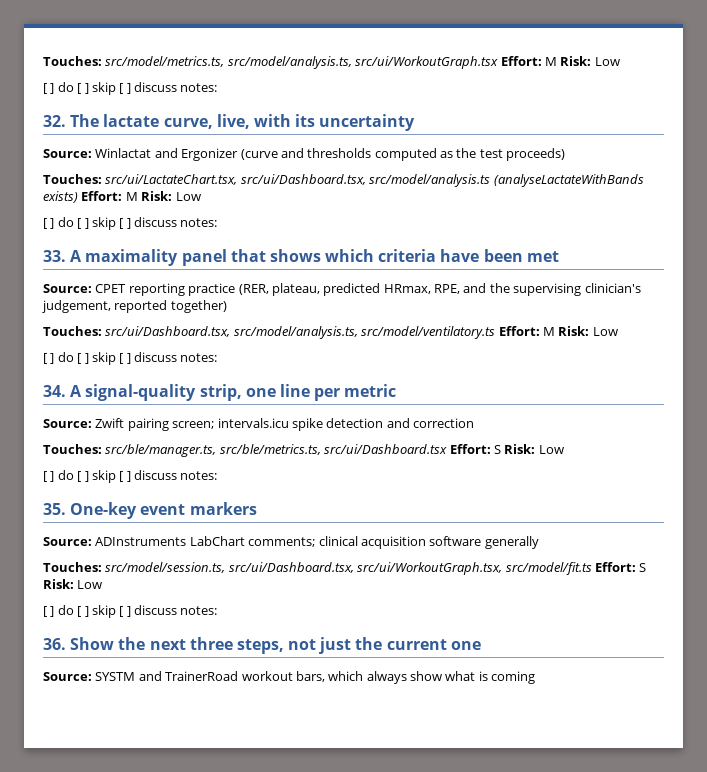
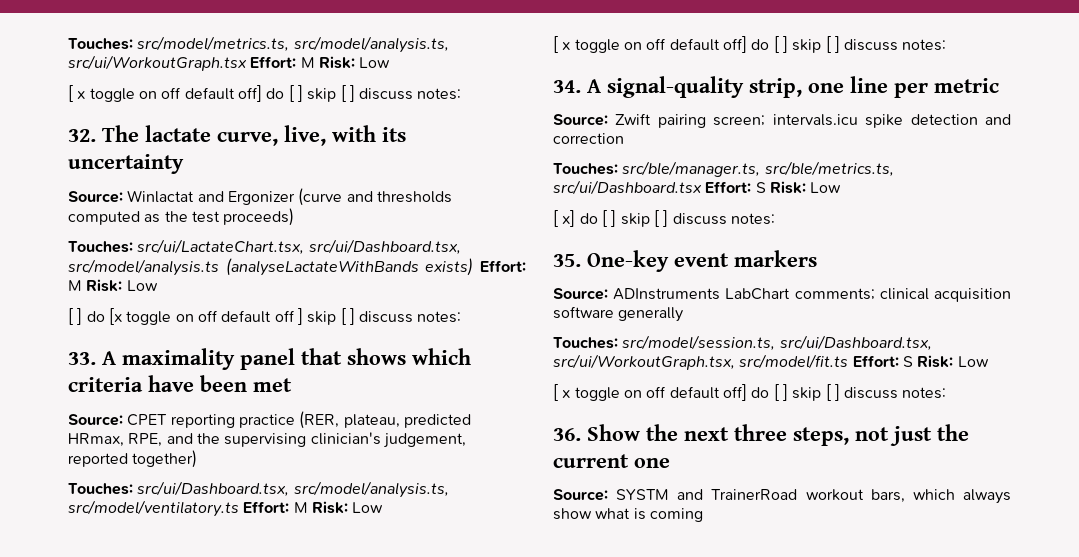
[50,83,55,94] ] -> [77,85,262,102] x toggle on off default off]
[77,218,82,229] [ -> [108,308,295,325] [x toggle on off default off
[50,353,55,364] ] -> [562,36,747,53] x toggle on off default off]
[50,471,55,482] ] -> [562,210,576,227] x]
[50,606,55,617] ] -> [562,384,747,401] x toggle on off default off]

